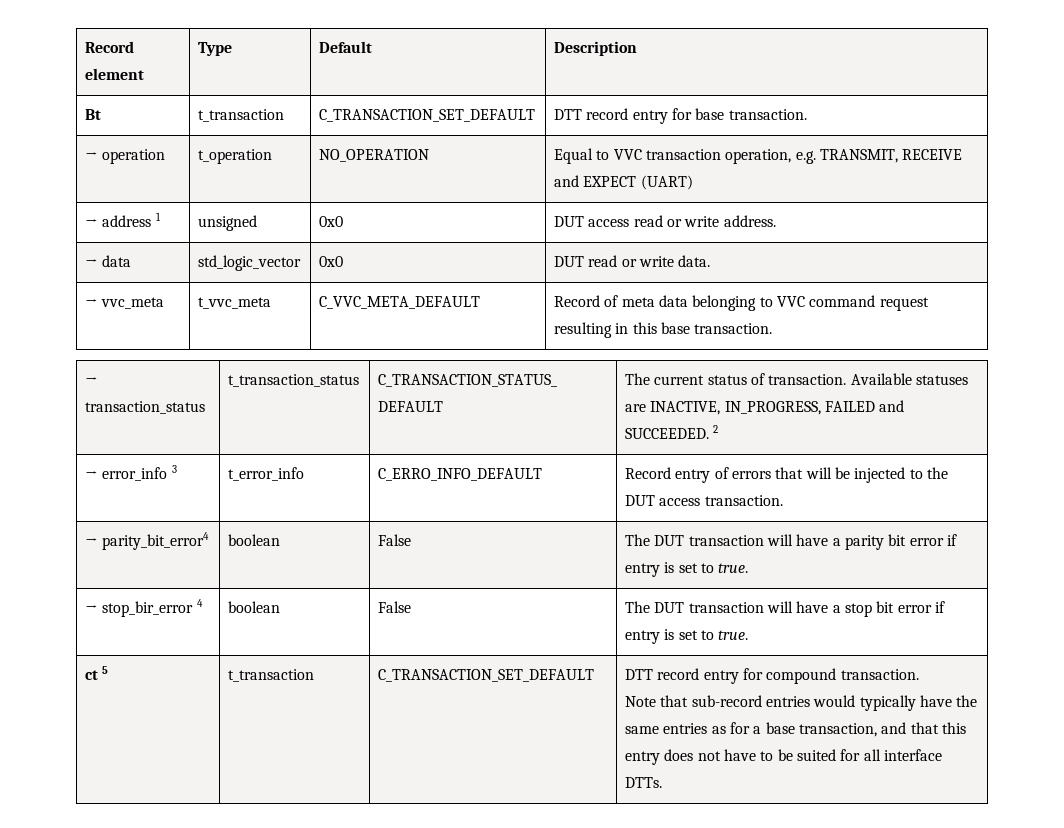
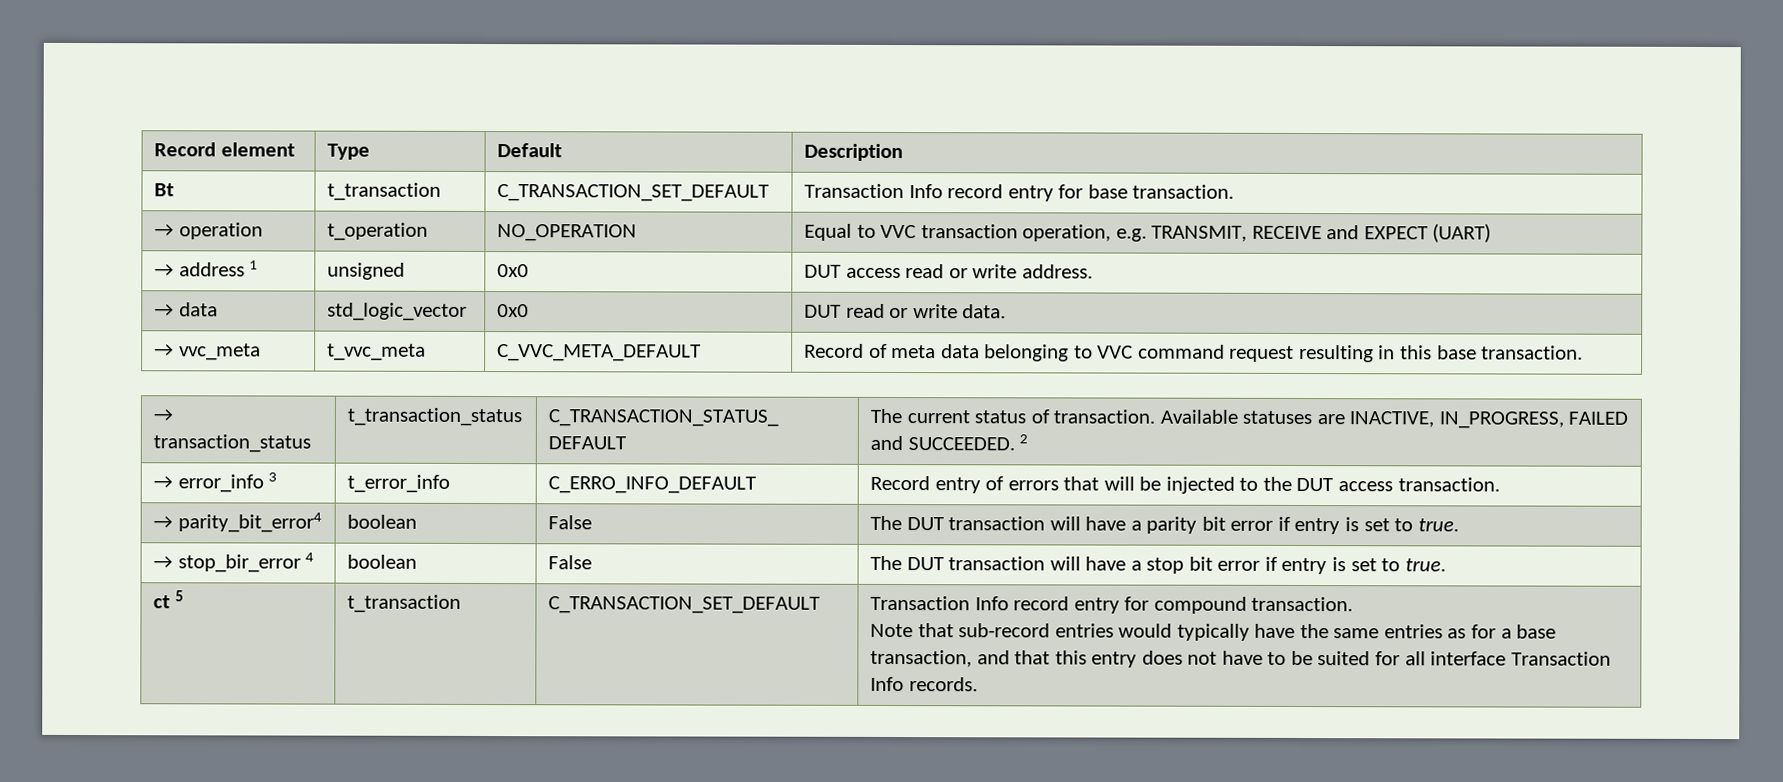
[554,109,583,120] DTT -> [804,183,943,199] Transaction Info
[625,669,654,680] DTT -> [870,595,1009,611] Transaction Info
[625,777,663,788] DTTs. -> [1510,651,1611,666] [870,676,978,692] Transaction Info records.

